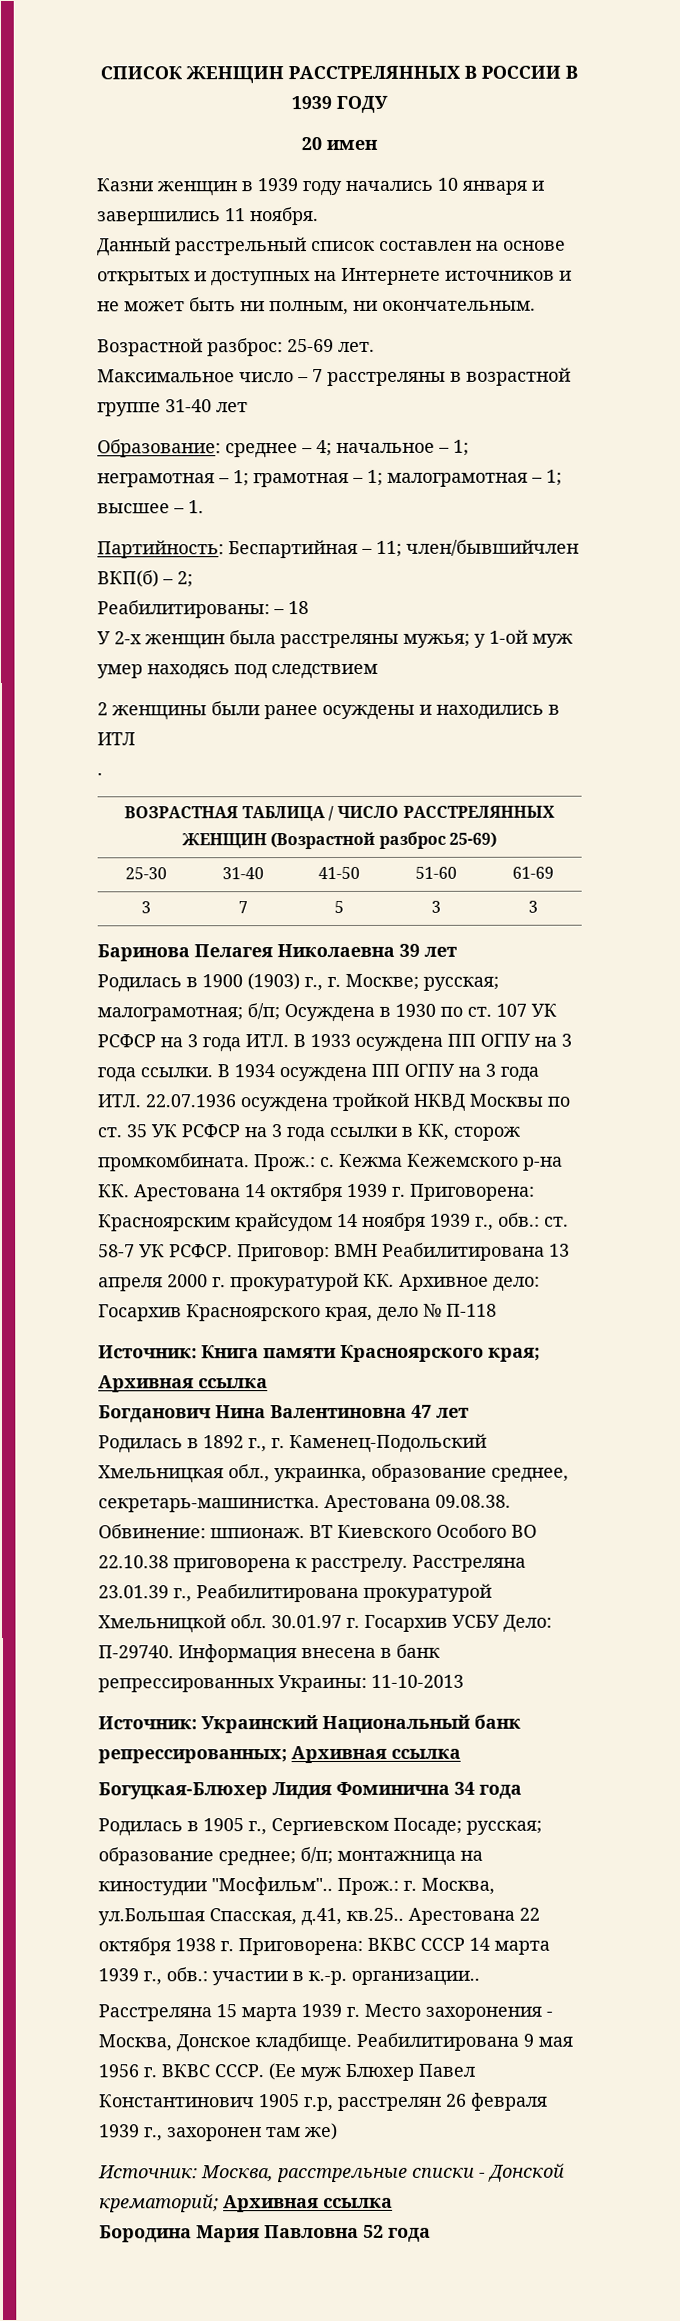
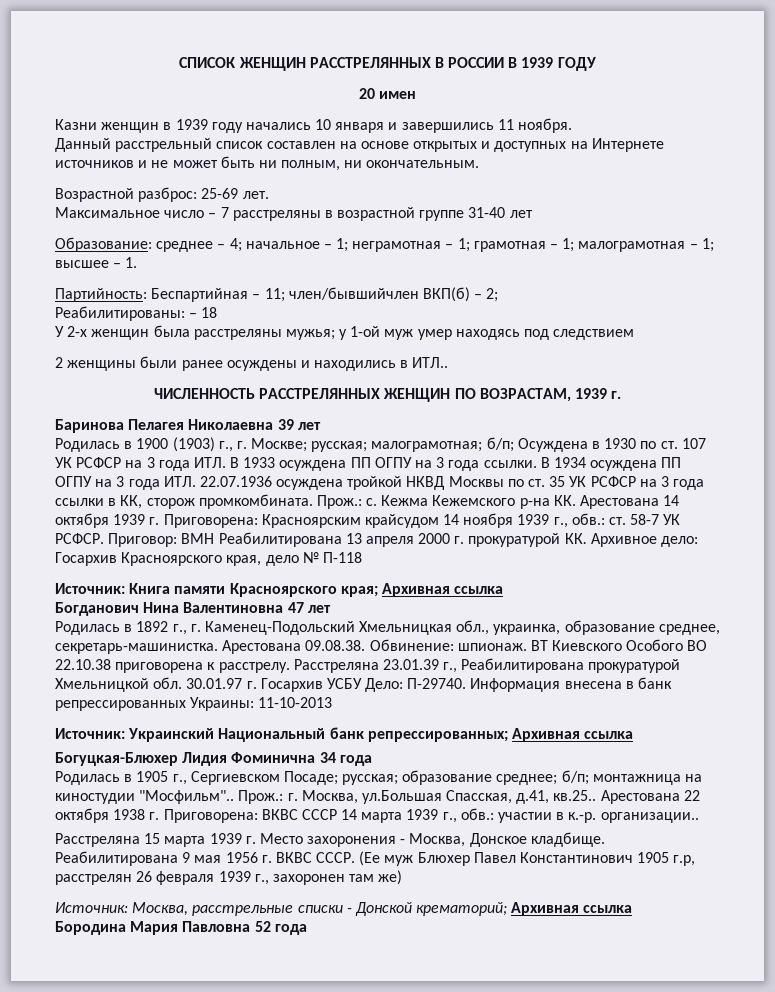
[97,732,136,746] [97,772,103,776] [124,805,555,822] [182,831,497,850] [125,867,167,880] [221,867,264,880] [318,866,360,880] [414,866,457,879] [511,866,554,879] [141,901,151,914] [237,901,248,914] [334,900,344,914] [430,900,441,913] [527,900,538,913] ИТЛ // . // ВОЗРАСТНАЯ ТАБЛИЦА / ЧИСЛО РАССТРЕЛЯННЫХ ЖЕНЩИН (Возрастной разброс 25-69) // 25-30 | 31-40 | 41-50 | 51-60 | 61-69 // 3 | 7 | 5 | 3 | 3 -> [412,357,449,368] [153,388,622,402] ИТЛ.. // ЧИСЛЕННОСТЬ РАССТРЕЛЯННЫХ ЖЕНЩИН ПО ВОЗРАСТАМ, 1939 г.

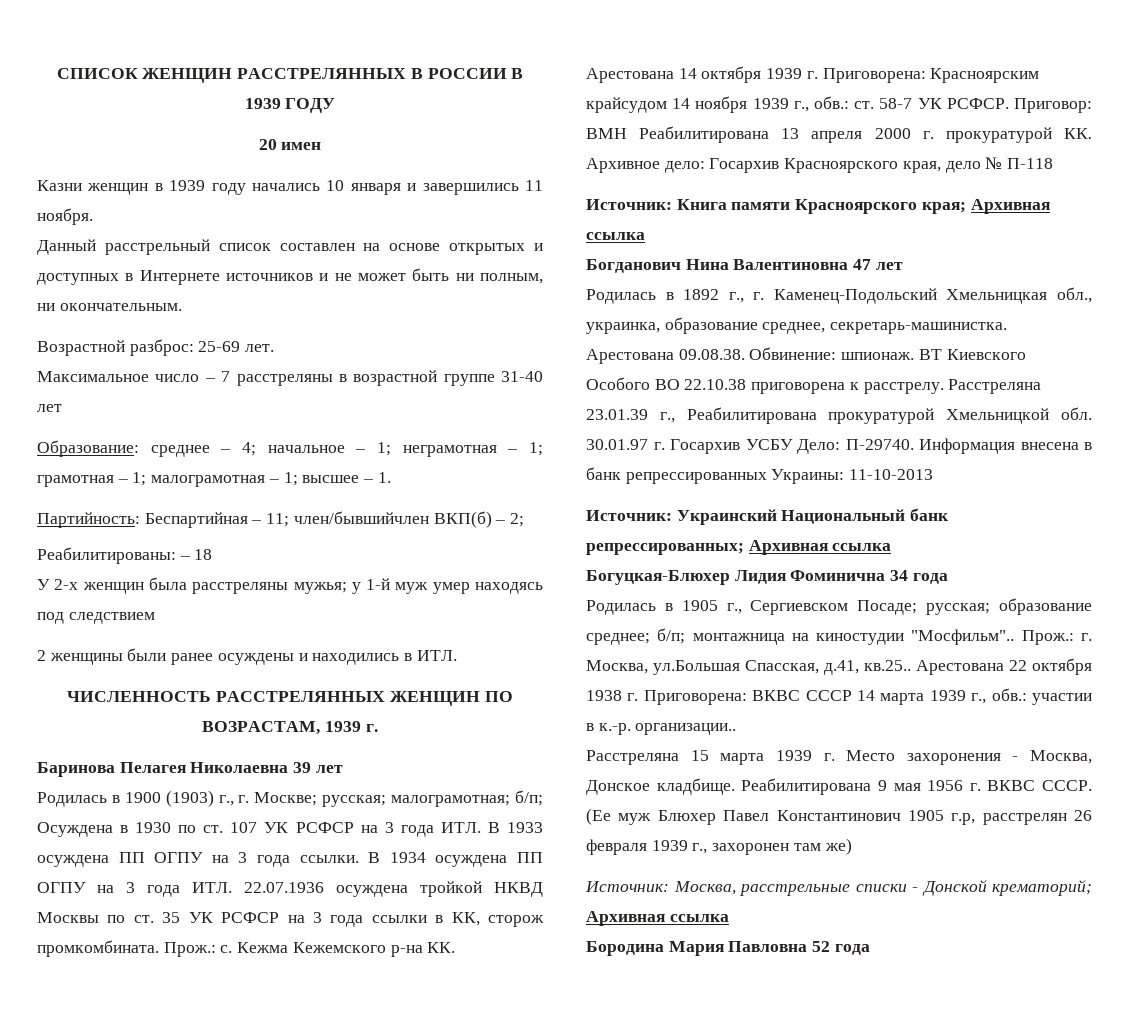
[570,141,588,149] на -> [125,273,134,281] в
[350,326,381,337] 1-ой -> [366,578,391,590] 1-й
[412,357,449,368] ИТЛ.. -> [416,650,457,661] ИТЛ.

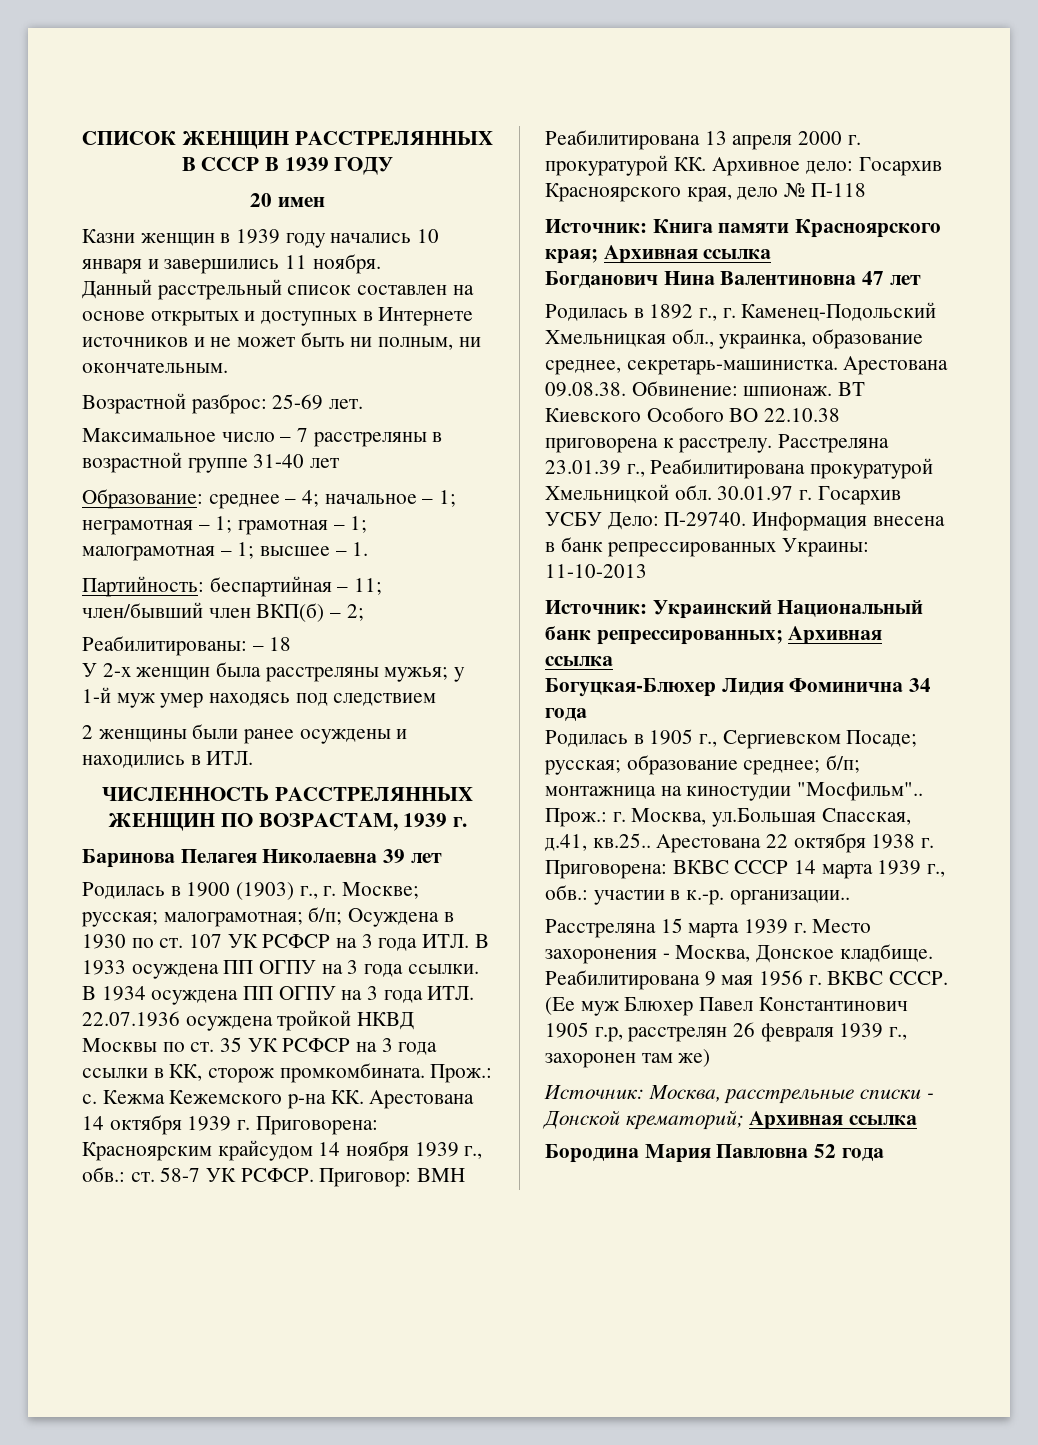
[427,68,507,79] РОССИИ -> [201,157,260,171] СССР
[144,512,248,528] Беспартийная -> [209,576,332,597] беспартийная
[293,511,429,524] член/бывшийчлен -> [82,602,251,618] член/бывший член

